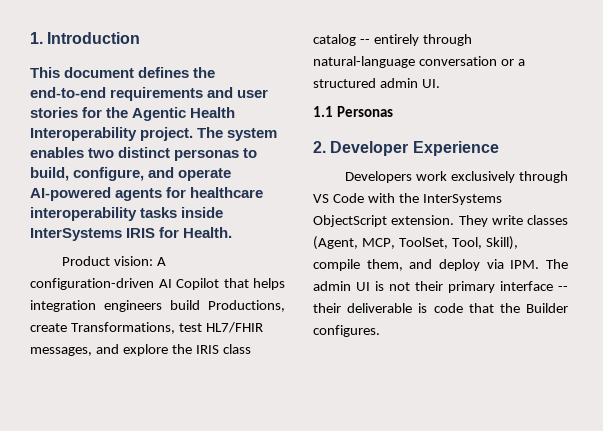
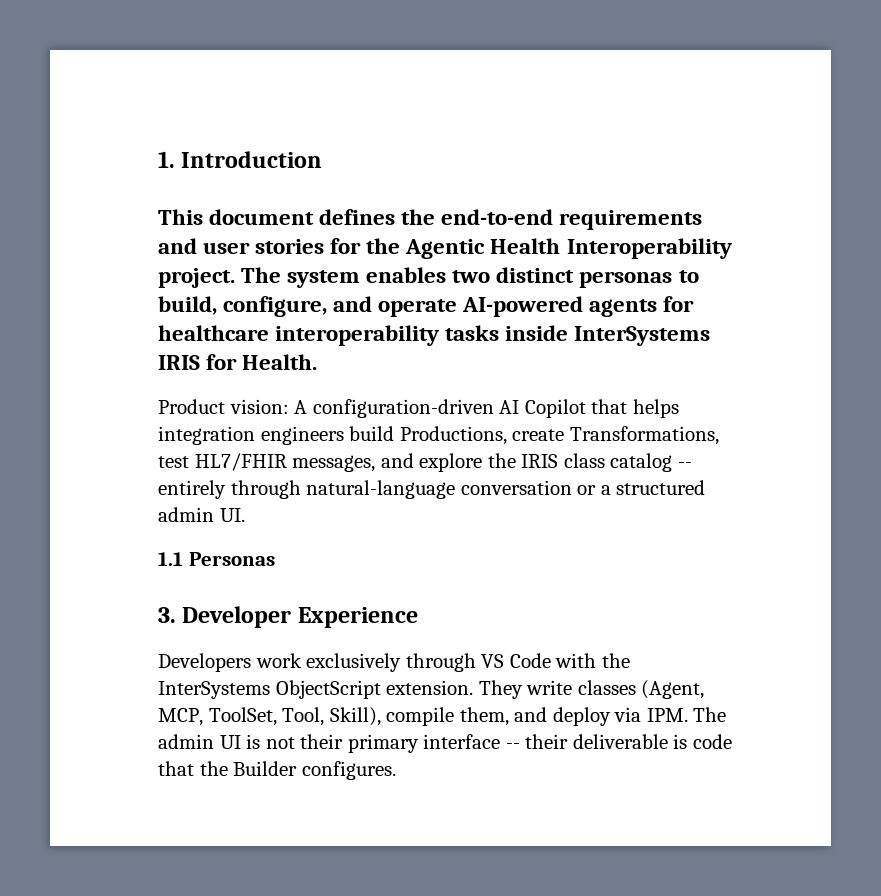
[313,141,326,153] 2. -> [158,607,176,623] 3.

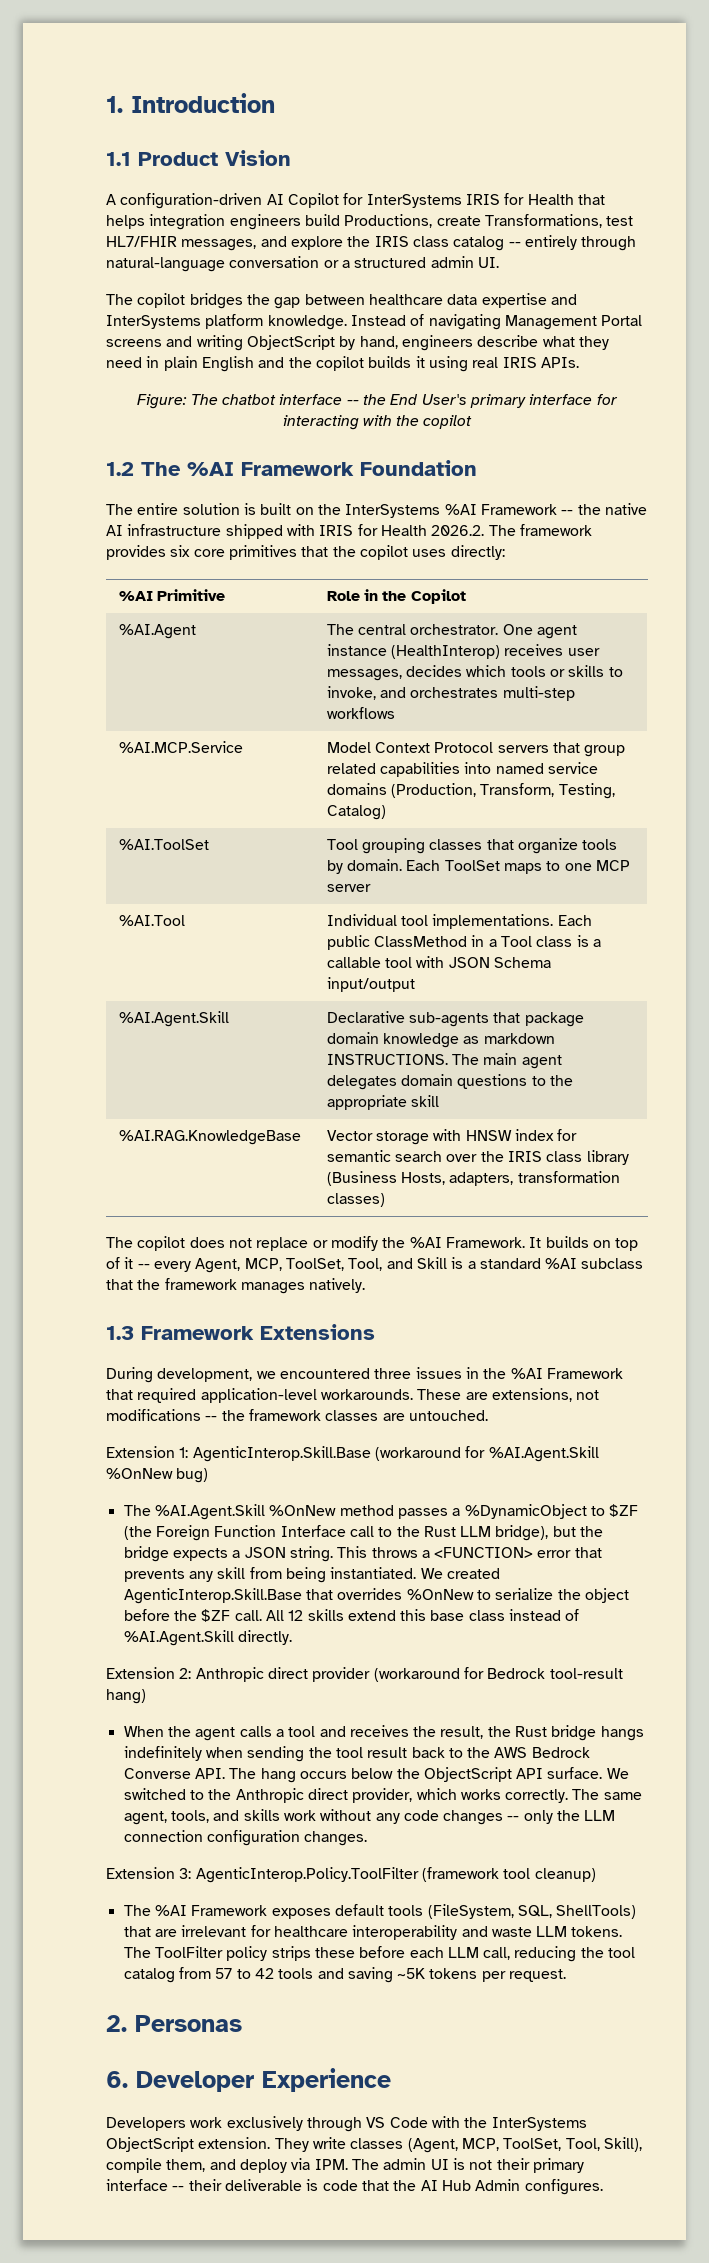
[158,209,703,230] [158,238,732,259] [158,267,699,288] [158,296,695,317] [158,325,711,346] [158,354,318,370] [158,399,586,418] This document defines the end-to-end requirements and user stories for the Agentic Health Interoperability project. The system enables two distinct personas to build, configure, and operate AI-powered agents for healthcare interoperability tasks inside InterSystems IRIS for Health. // Product vision: A configuration-driven AI Copilot -> [106,150,291,166] [106,193,574,209] 1.1 Product Vision // A configuration-driven AI Copilot for InterSystems IRIS for Health
[158,552,183,566] 1.1 -> [106,293,577,309] [106,314,643,330] [106,335,609,351] [106,356,579,372] [137,394,618,409] [282,415,473,430] [106,460,477,476] [106,503,647,518] [106,524,592,539] [106,545,505,560] [118,589,225,601] [326,589,466,604] [118,624,196,639] [326,624,577,639] [326,644,600,659] [326,665,623,681] [326,686,575,701] [326,707,395,719] [118,741,243,753] [326,742,626,757] [326,762,598,777] [326,783,615,799] [326,805,386,820] [118,839,209,850] [326,838,618,854] [326,859,630,874] [326,884,371,892] [118,915,185,926] [326,914,592,929] [326,935,601,950] [326,956,551,968] [326,977,415,992] [118,1011,229,1027] [326,1011,584,1027] [326,1032,555,1048] [326,1053,562,1069] [326,1074,573,1090] [326,1095,439,1110] [118,1130,301,1145] [326,1129,578,1145] [326,1150,629,1165] [326,1171,620,1186] [326,1193,385,1207] [106,1236,639,1251] [106,1257,644,1273] [106,1278,366,1294] [106,1324,375,1340] [106,1367,623,1383] [106,1388,600,1403] [106,1409,488,1421] [106,1446,599,1462] [106,1468,209,1483] [123,1504,639,1520] [123,1525,604,1541] [123,1546,602,1562] [123,1567,500,1583] [123,1588,629,1604] [123,1609,580,1622] [123,1630,292,1646] [106,1667,623,1682] [106,1689,146,1704] [123,1725,644,1741] [123,1746,590,1762] [123,1767,629,1783] [123,1788,642,1803] [123,1809,616,1825] [123,1830,368,1846] [106,1867,596,1883] [123,1904,637,1919] [123,1925,623,1940] [123,1946,636,1962] [123,1967,567,1983] [106,2015,127,2032] The copilot bridges the gap between healthcare data expertise and InterSystems platform knowledge. Instead of navigating Management Portal screens and writing ObjectScript by hand, engineers describe what they need in plain English and the copilot builds it using real IRIS APIs. // Figure: The chatbot interface -- the End User's primary interface for interacting with the copilot // 1.2 The %AI Framework Foundation // The entire solution is built on the InterSystems %AI Framework -- the native AI infrastructure shipped with IRIS for Health 2026.2. The framework provides six core primitives that the copilot uses directly: // %AI Primitive | Role in the Copilot // %AI.Agent | The central orchestrator. One agent instance (HealthInterop) receives user messages, decides which tools or skills to invoke, and orchestrates multi-step workflows // %AI.MCP.Service | Model Context Protocol servers that group related capabilities into named service domains (Production, Transform, Testing, Catalog) // %AI.ToolSet | Tool grouping classes that organize tools by domain. Each ToolSet maps to one MCP server // %AI.Tool | Individual tool implementations. Each public ClassMethod in a Tool class is a callable tool with JSON Schema input/output // %AI.Agent.Skill | Declarative sub-agents that package domain knowledge as markdown INSTRUCTIONS. The main agent delegates domain questions to the appropriate skill // %AI.RAG.KnowledgeBase | Vector storage with HNSW index for semantic search over the IRIS class library (Business Hosts, adapters, transformation classes) // The copilot does not replace or modify the %AI Framework. It builds on top of it -- every Agent, MCP, ToolSet, Tool, and Skill is a standard %AI subclass that the framework manages natively. // 1.3 Framework Extensions // During development, we encountered three issues in the %AI Framework that required application-level workarounds. These are extensions, not modifications -- the framework classes are untouched. // Extension 1: AgenticInterop.Skill.Base (workaround for %AI.Agent.Skill %OnNew bug) // The %AI.Agent.Skill %OnNew method passes a %DynamicObject to $ZF (the Foreign Function Interface call to the Rust LLM bridge), but the bridge expects a JSON string. This throws a <FUNCTION> error that prevents any skill from being instantiated. We created AgenticInterop.Skill.Base that overrides %OnNew to serialize the object before the $ZF call. All 12 skills extend this base class instead of %AI.Agent.Skill directly. // Extension 2: Anthropic direct provider (workaround for Bedrock tool-result hang) // When the agent calls a tool and receives the result, the Rust bridge hangs indefinitely when sending the tool result back to the AWS Bedrock Converse API. The hang occurs below the ObjectScript API surface. We switched to the Anthropic direct provider, which works correctly. The same agent, tools, and skills work without any code changes -- only the LLM connection configuration changes. // Extension 3: AgenticInterop.Policy.ToolFilter (framework tool cleanup) // The %AI Framework exposes default tools (FileSystem, SQL, ShellTools) that are irrelevant for healthcare interoperability and waste LLM tokens. The ToolFilter policy strips these before each LLM call, reducing the tool catalog from 57 to 42 tools and saving ~5K tokens per request. // 2.
[158,607,176,623] 3. -> [106,2071,128,2088] 6.
[233,761,298,776] Builder -> [420,2179,521,2191] AI Hub Admin

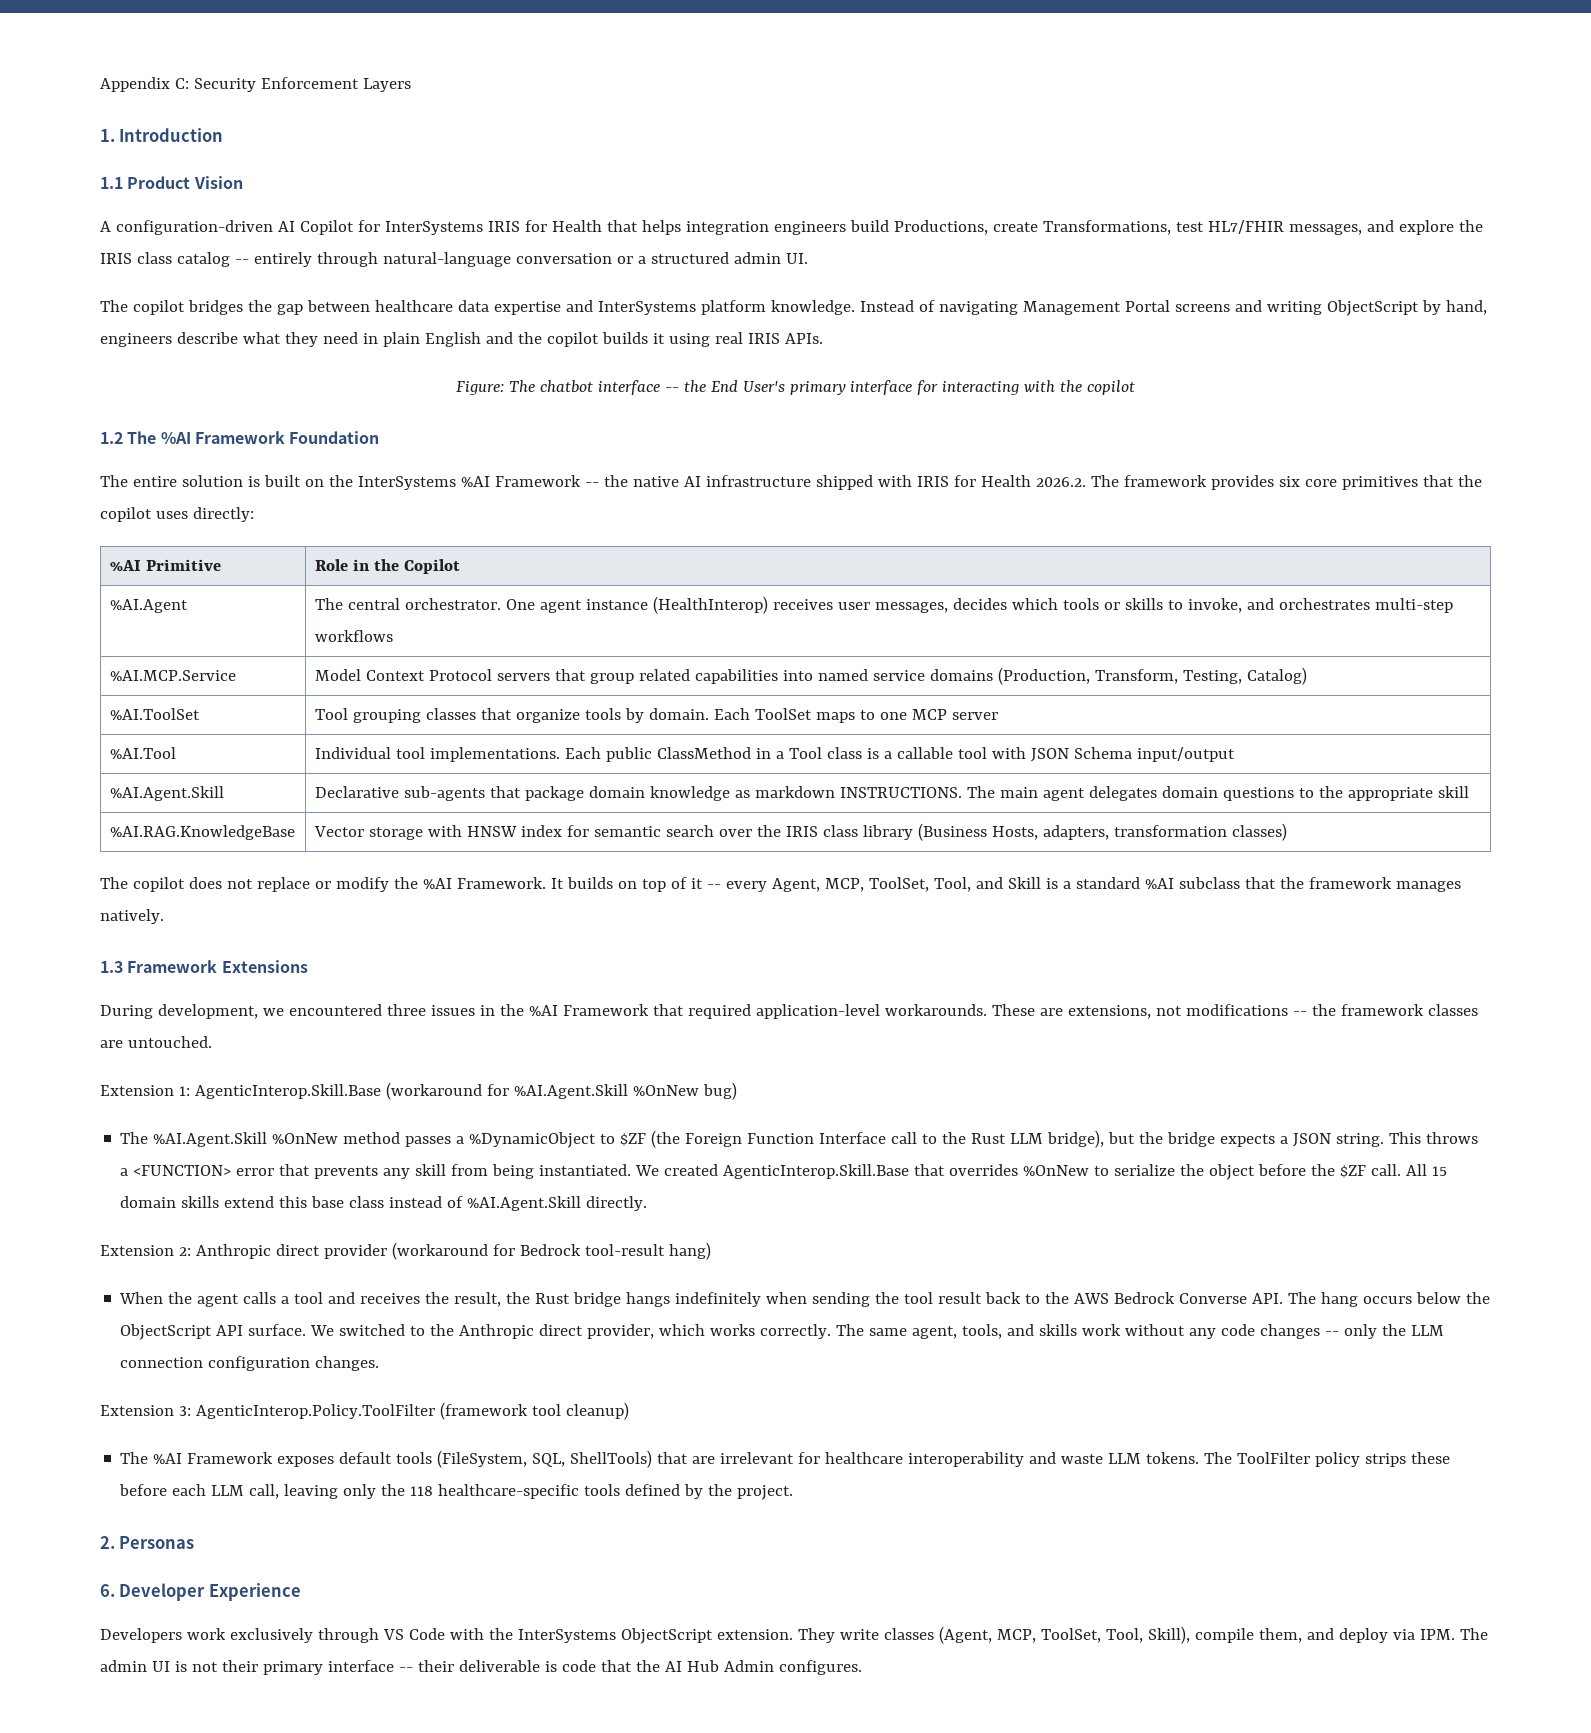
(106, 104) none -> [100,77,411,92] Appendix C: Security Enforcement Layers //
[288,1610,304,1621] 12 -> [1432,1166,1448,1176] [120,1196,177,1208] 15 domain
[514,1946,636,1962] [123,1967,567,1983] reducing the tool catalog from 57 to 42 tools and saving ~5K tokens per request. -> [284,1484,794,1500] leaving only the 118 healthcare-specific tools defined by the project.

